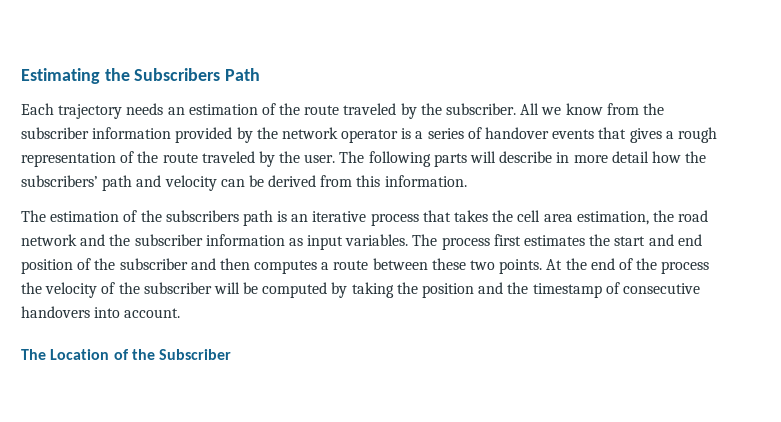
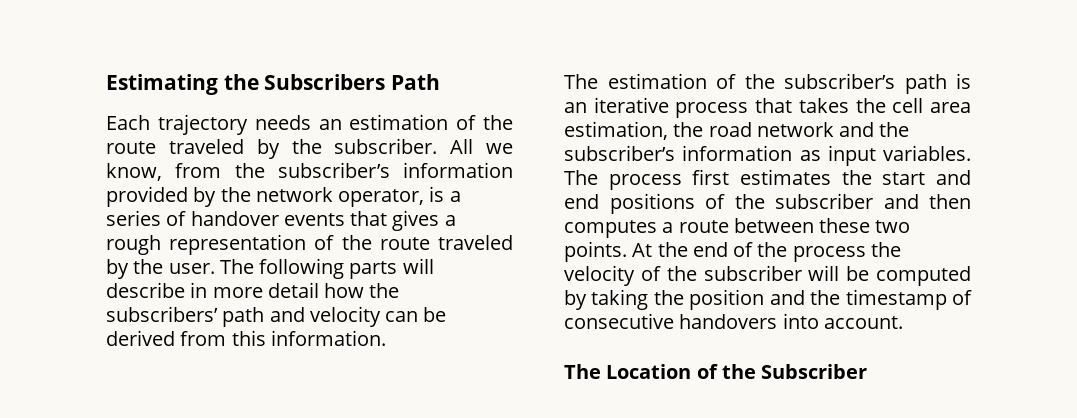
[565,103,603,115] know -> [106,163,162,181] know,
[21,127,89,139] subscriber -> [278,162,390,178] subscriber’s
[341,129,399,143] operator -> [338,189,425,207] operator,
[165,210,239,222] subscribers -> [783,73,895,89] subscriber’s
[134,234,203,246] subscriber -> [564,145,675,161] subscriber’s
[21,259,73,274] position -> [609,193,695,214] positions

